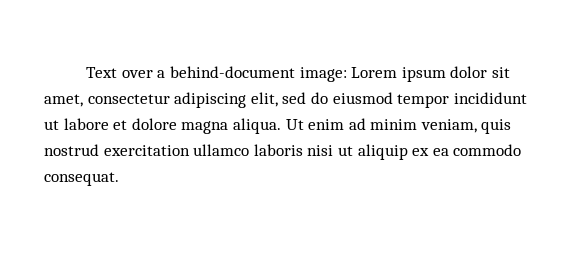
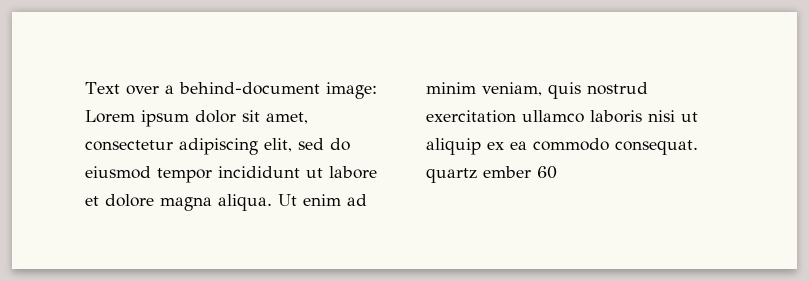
(119, 179) none -> [426,166,557,183] quartz ember 60

